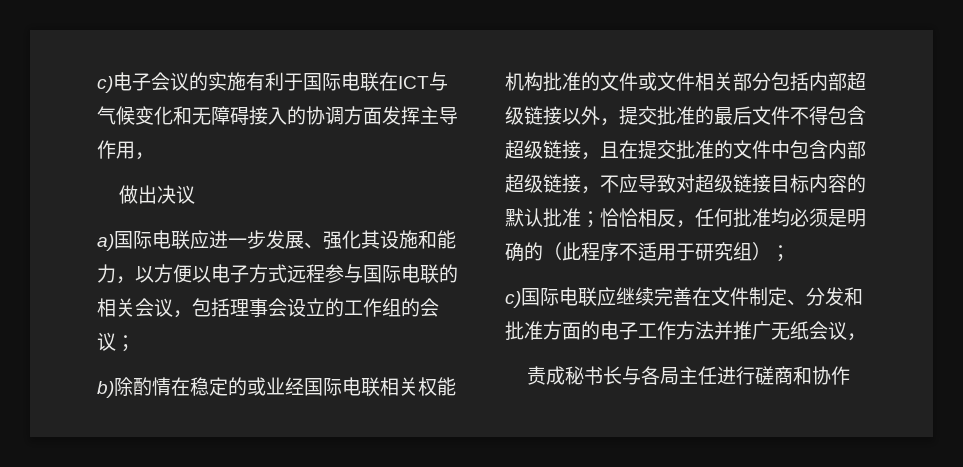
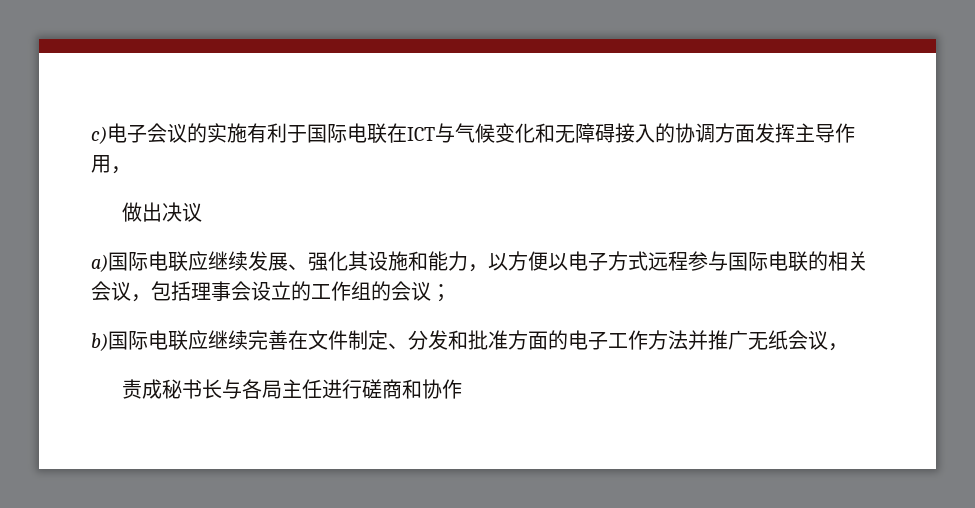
[209,230,266,249] 进一步 -> [208,251,248,271] 继续
[114,377,456,396] [505,72,866,92] [505,106,866,126] [505,140,866,160] [505,174,866,194] [505,208,866,228] [505,242,790,262] [505,291,521,308] 除酌情在稳定的或业经国际电联相关权能机构批准的文件或文件相关部分包括内部超级链接以外，提交批准的最后文件不得包含超级链接，且在提交批准的文件中包含内部超级链接，不应导致对超级链接目标内容的默认批准；恰恰相反，任何批准均必须是明确的（此程序不适用于研究组）； // c) -> (108, 342) none

